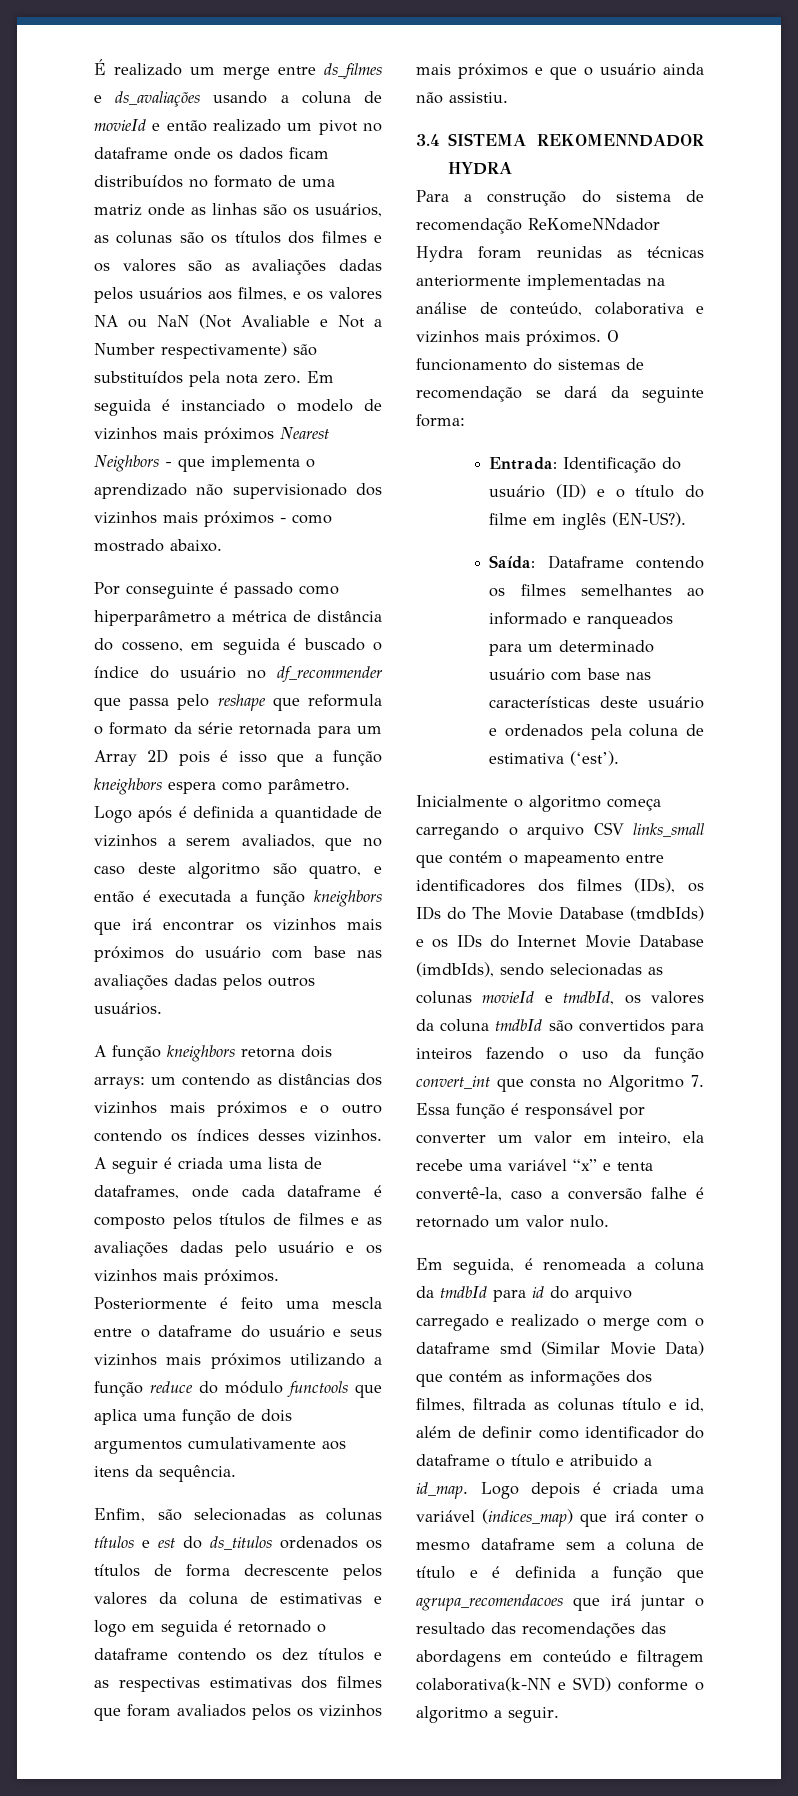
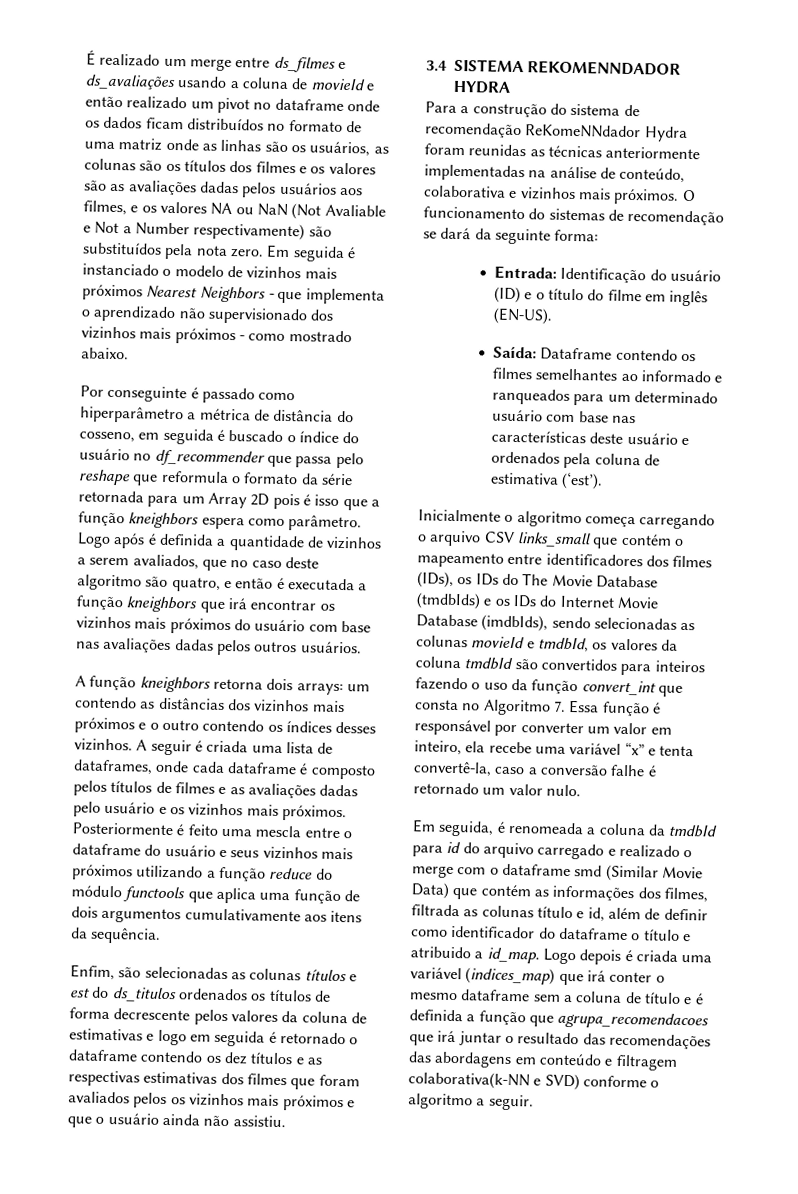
[612,512,687,527] (EN-US?). -> [493,307,554,325] (EN-US).

